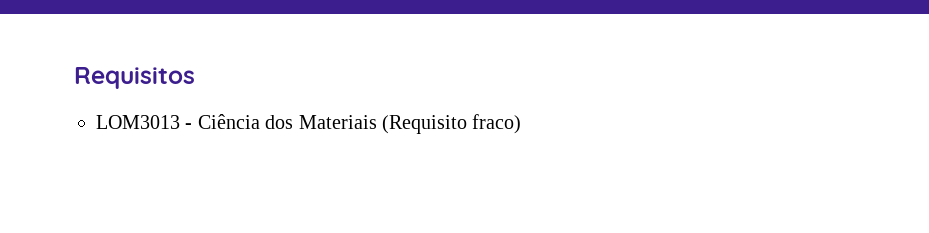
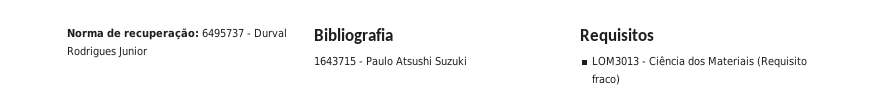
(74, 78) none -> [66,28,287,40] [66,46,148,58] [314,28,393,44] [314,56,467,66] Norma de recuperação: 6495737 - Durval Rodrigues Junior // Bibliografia // 1643715 - Paulo Atsushi Suzuki //

